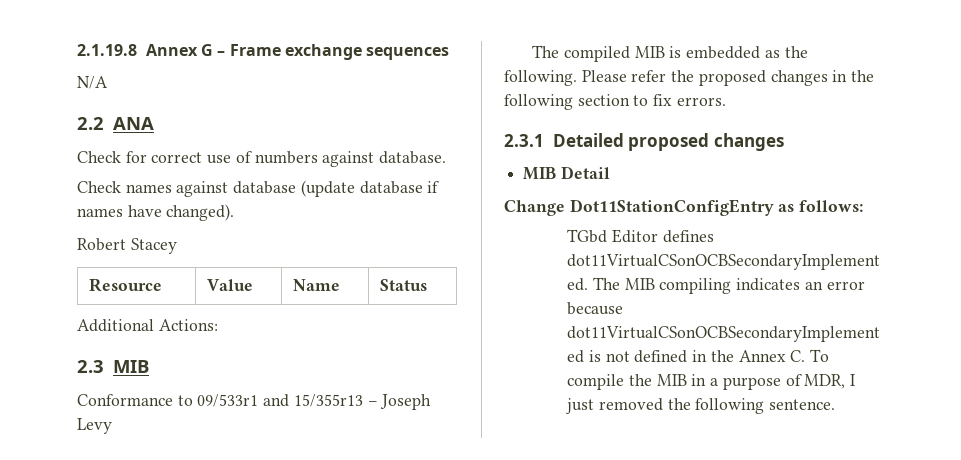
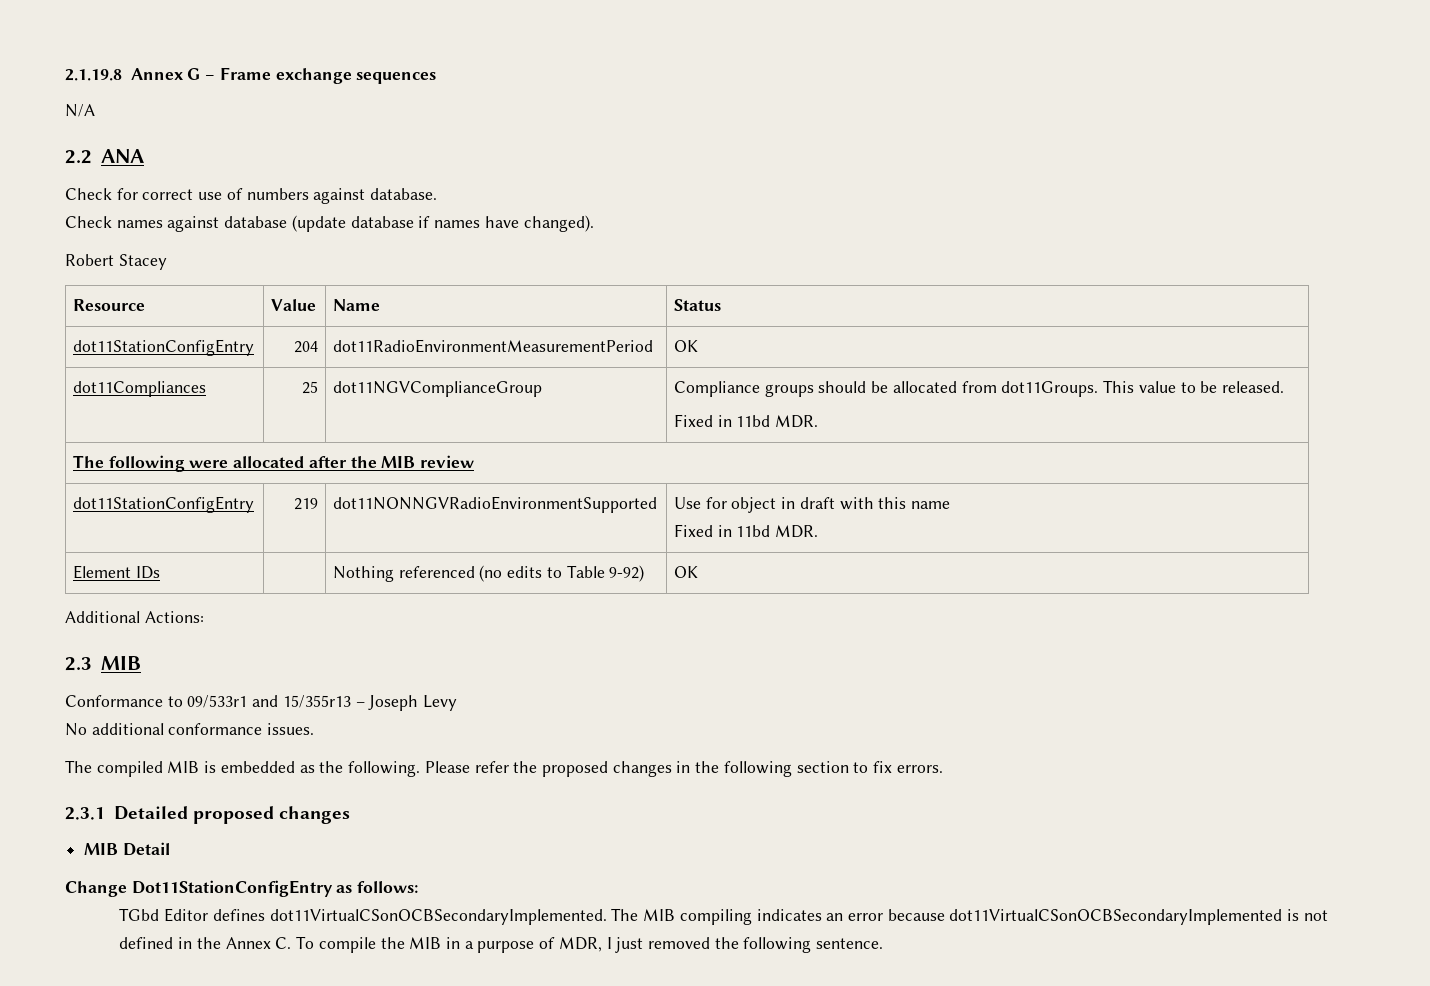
(428, 285) none -> [73,339,255,356] [293,341,318,353] [333,339,654,353] [674,340,699,352] [73,381,207,397] [301,381,318,394] [333,381,543,397] [674,380,1284,397] [674,414,819,428] [73,455,475,472] [73,496,255,513] [293,498,318,510] [333,496,658,513] [674,497,951,513] [674,524,819,538] [73,565,160,579] [333,565,645,582] [674,566,699,578] // dot11StationConfigEntry | 204 | dot11RadioEnvironmentMeasurementPeriod | OK // dot11Compliances | 25 | dot11NGVComplianceGroup | Compliance groups should be allocated from dot11Groups. This value to be released. // Fixed in 11bd MDR. // The following were allocated after the MIB review // dot11StationConfigEntry | 219 | dot11NONNGVRadioEnvironmentSupported | Use for object in draft with this name // Fixed in 11bd MDR. // Element IDs | | Nothing referenced (no edits to Table 9-92) | OK
(112, 426) none -> [65,723,315,736] // No additional conformance issues.

